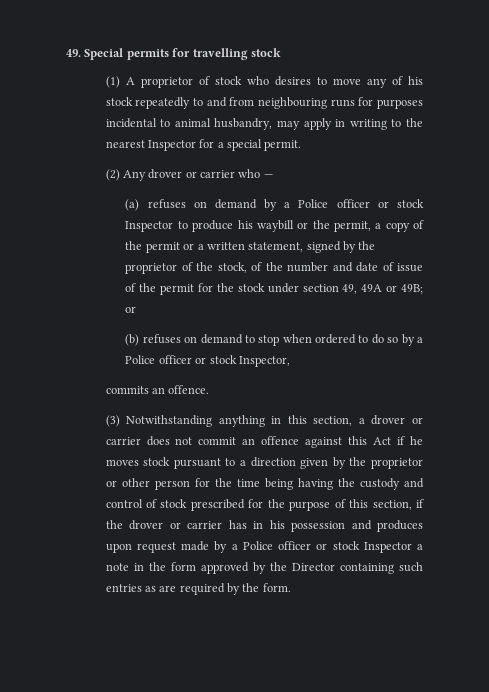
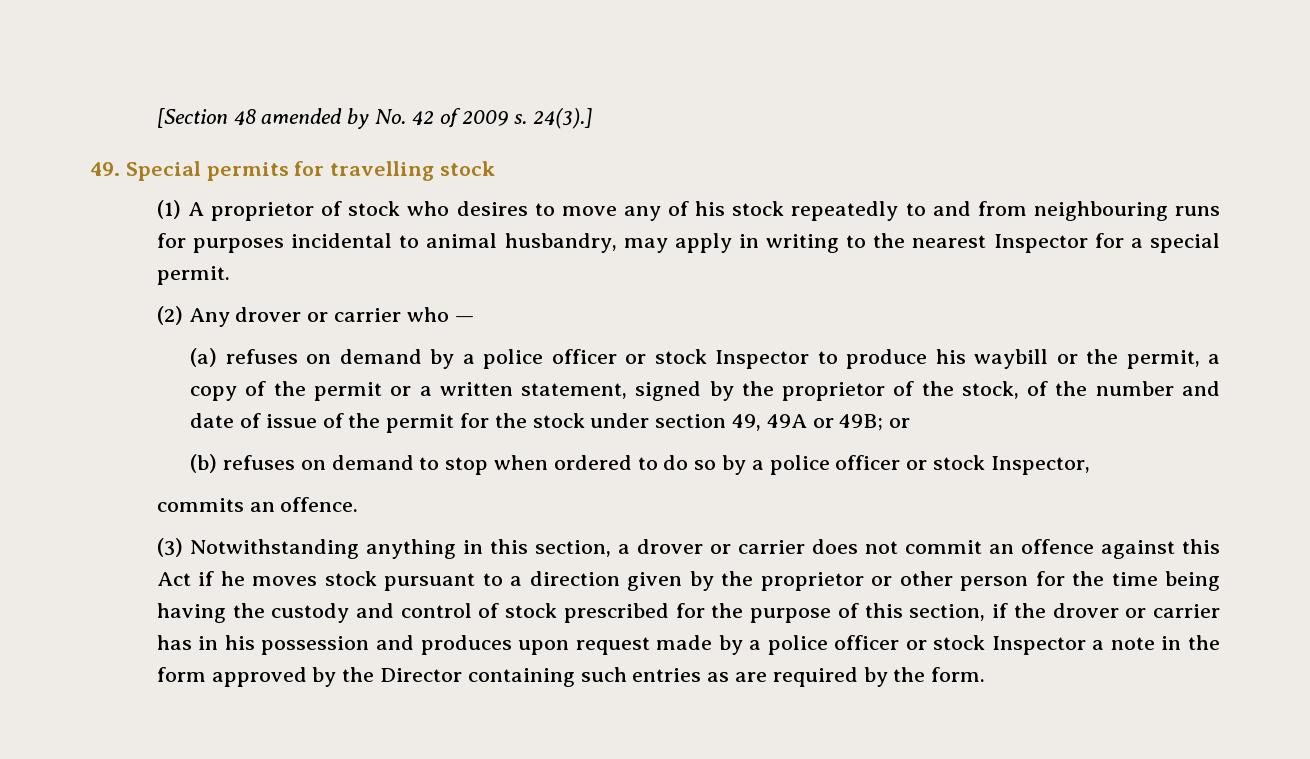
(66, 53) none -> [156,108,593,129] [Section 48 amended by No. 42 of 2009 s. 24(3).] //
[298,199,329,208] Police -> [483,349,544,369] police
[125,355,156,364] Police -> [769,455,830,475] police
[242,541,273,550] Police -> [767,635,828,655] police

